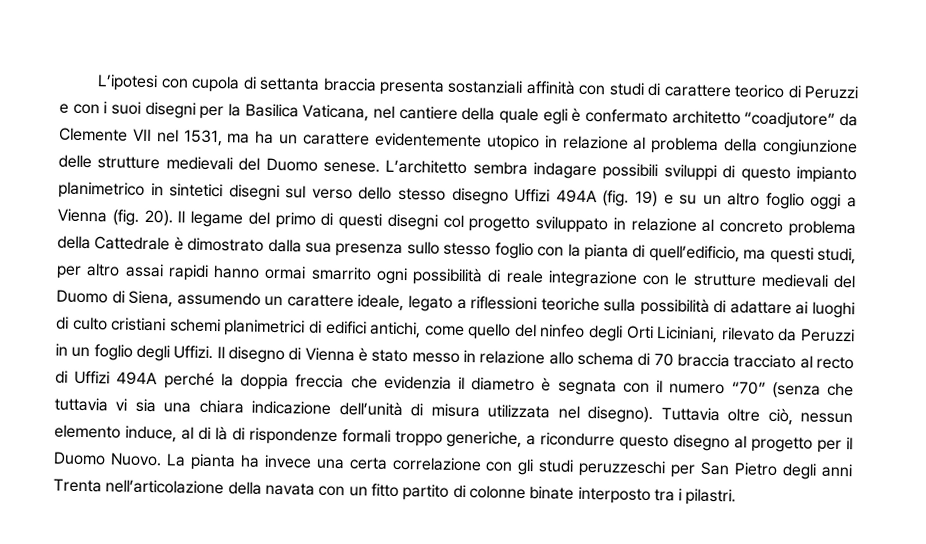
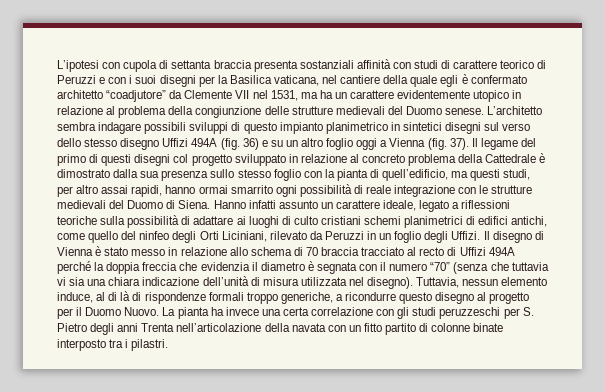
[302,104,370,122] Vaticana, -> [273,75,319,86] vaticana,
[634,190,658,208] 19) -> [242,138,259,150] 36)
[143,209,173,227] 20). -> [449,138,469,150] 37).
[167,264,209,281] rapidi -> [131,185,163,197] rapidi,
[128,290,261,308] Siena, assumendo -> [178,200,318,209] Siena. Hanno infatti assunto
[660,407,793,426] Tuttavia oltre ciò, -> [416,277,460,288] Tuttavia,
[700,461,731,476] San -> [522,307,534,316] S.

